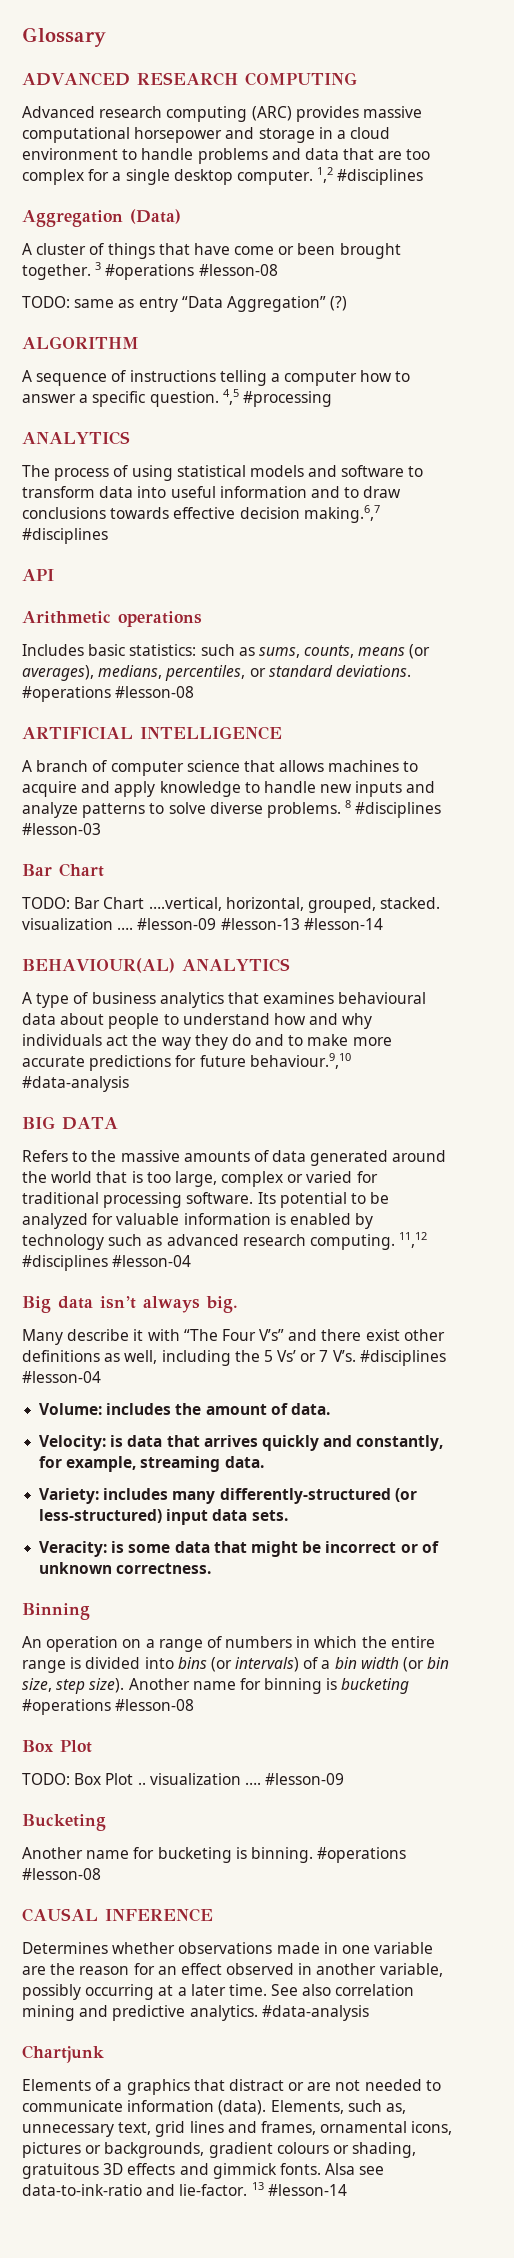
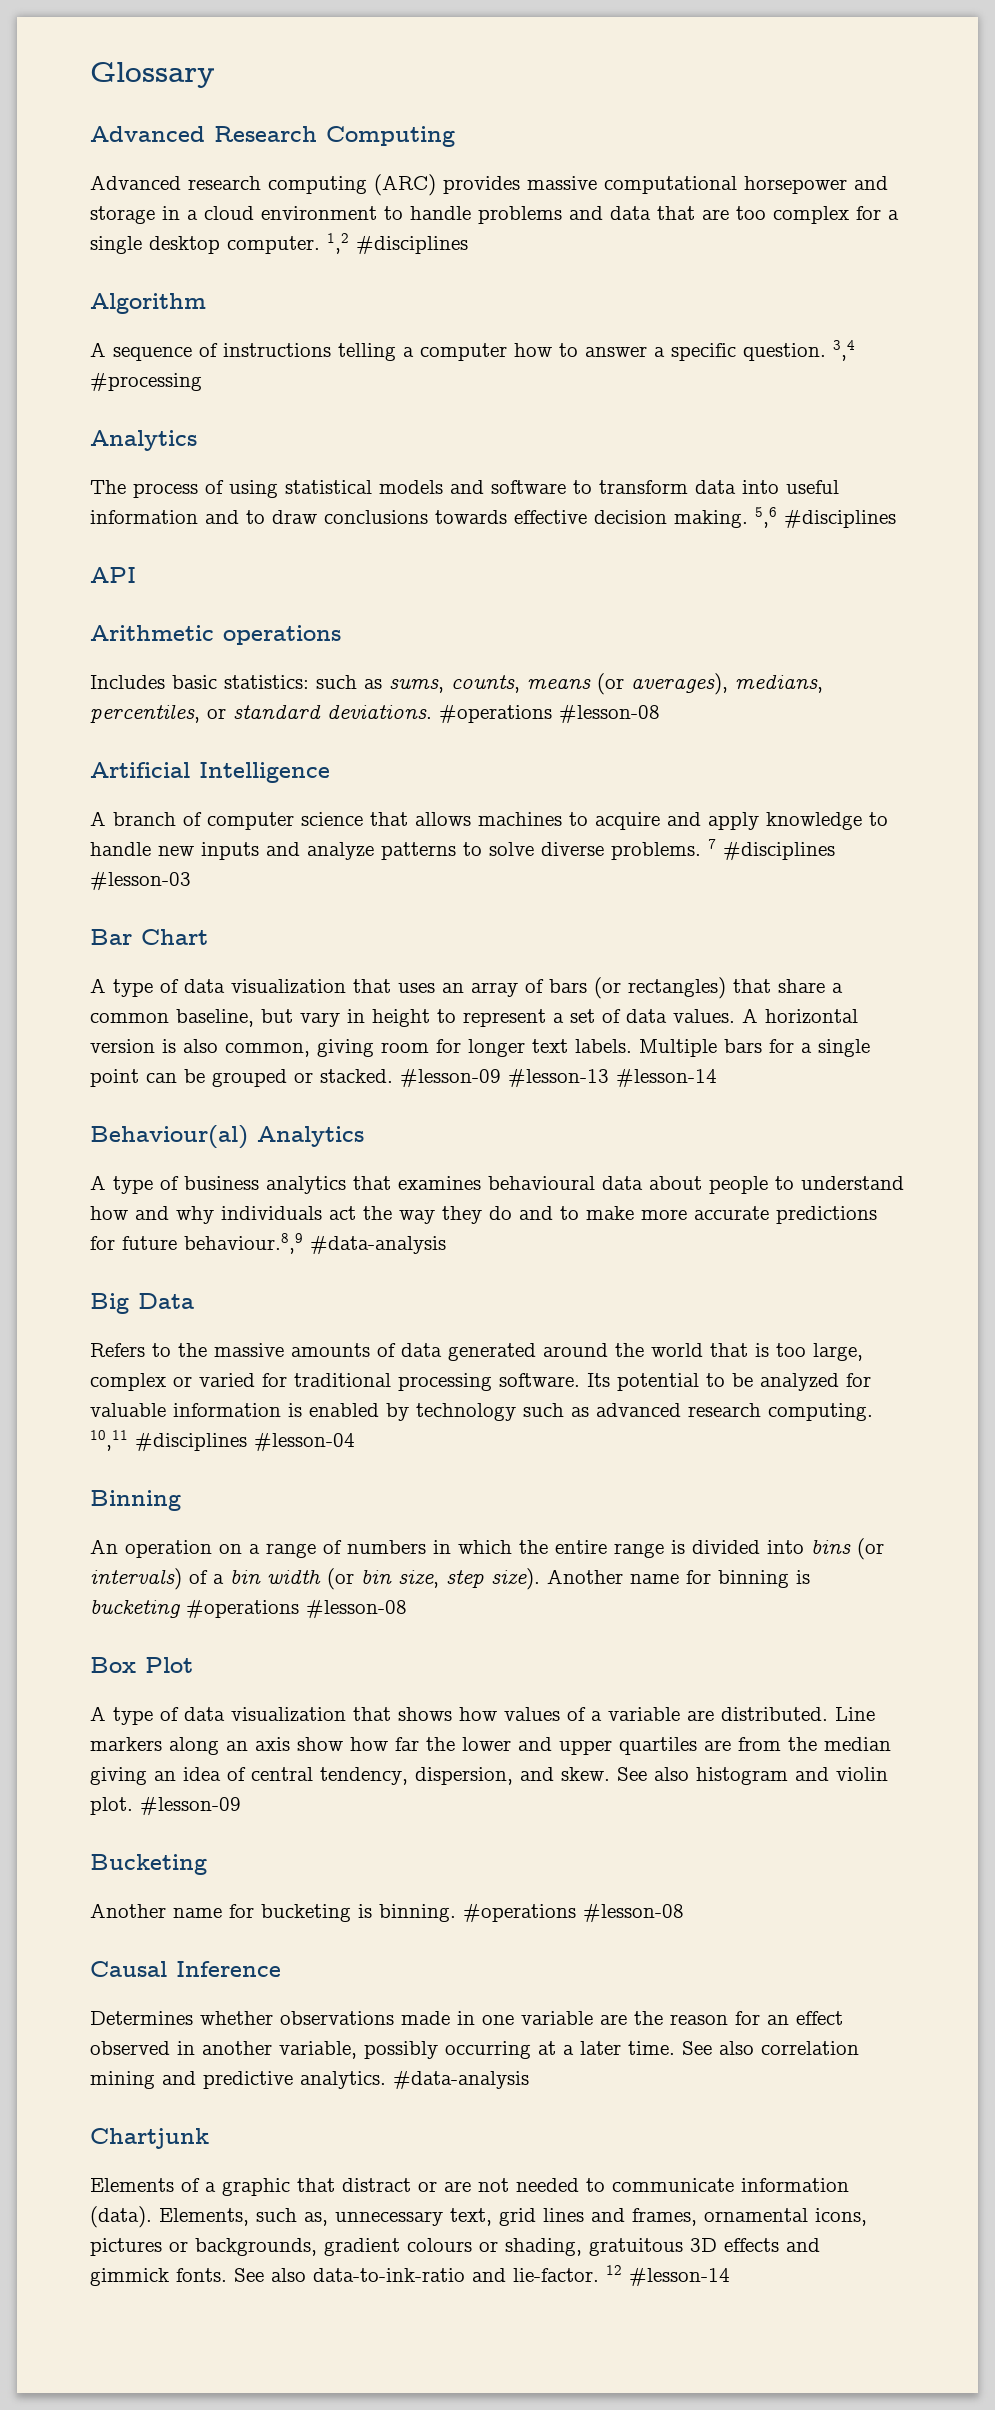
[22,72,357,86] ADVANCED RESEARCH COMPUTING -> [90,126,455,147] Advanced Research Computing
[22,209,181,227] [22,243,401,259] [22,262,278,280] [22,296,348,312] [22,336,139,349] Aggregation (Data) // A cluster of things that have come or been brought together. 3 #operations #lesson-08 // TODO: same as entry “Data Aggregation” (?) // ALGORITHM -> [90,293,206,314] Algorithm
[222,389,239,405] 4,5 -> [833,340,855,361] 3,4
[22,431,130,445] ANALYTICS -> [90,430,197,451] Analytics
[303,505,380,523] making.6,7 -> [674,507,777,528] making. 5,6
[22,726,282,740] ARTIFICIAL INTELLIGENCE -> [90,762,330,783] Artificial Intelligence
[345,800,352,808] 8 -> [708,839,716,849] 7
[22,897,441,913] [22,918,134,930] TODO: Bar Chart ….vertical, horizontal, grouped, stacked. visualization …. -> [90,977,843,999] [90,1008,858,1027] [90,1039,870,1057] [90,1069,393,1087] A type of data visualization that uses an array of bars (or rectangles) that share a common baseline, but vary in height to represent a set of data values. A horizontal version is also common, giving room for longer text labels. Multiple bars for a single point can be grouped or stacked.
[22,958,290,973] BEHAVIOUR(AL) ANALYTICS -> [90,1125,364,1149] Behaviour(al) Analytics
[249,1053,351,1069] [22,1076,129,1092] [22,1116,118,1130] behaviour.9,10 #data-analysis // BIG DATA -> [184,1233,446,1255] [90,1293,194,1314] behaviour.8,9 #data-analysis // Big Data
[399,1232,428,1248] [22,1255,192,1271] [22,1296,238,1313] [22,1329,445,1345] [22,1350,446,1366] [22,1371,101,1383] [39,1403,330,1415] [39,1435,444,1451] [39,1456,264,1472] [39,1488,417,1504] [39,1509,288,1525] [39,1541,439,1557] [39,1562,212,1574] 11,12 #disciplines #lesson-04 // Big data isn’t always big. // Many describe it with “The Four V’s” and there exist other definitions as well, including the 5 Vs’ or 7 V’s. #disciplines #lesson-04 // Volume: includes the amount of data. // Velocity: is data that arrives quickly and constantly, for example, streaming data. // Variety: includes many differently-structured (or less-structured) input data sets. // Veracity: is some data that might be incorrect or of unknown correctness. -> [90,1430,355,1452] 10,11 #disciplines #lesson-04
[22,1773,261,1785] TODO: Box Plot .. visualization …. -> [90,1706,875,1725] [90,1737,891,1755] [90,1767,888,1785] [90,1797,133,1815] A type of data visualization that shows how values of a variable are distributed. Line markers along an axis show how far the lower and upper quartiles are from the median giving an idea of central tendency, dispersion, and skew. See also histogram and violin plot.
[22,1908,213,1922] CAUSAL INFERENCE -> [90,1961,281,1977] Causal Inference
[126,2079,190,2095] graphics -> [222,2178,290,2196] graphic
[325,2163,385,2175] Alsa see -> [234,2268,306,2282] See also
[251,2182,264,2190] 13 -> [606,2265,622,2275] 12

